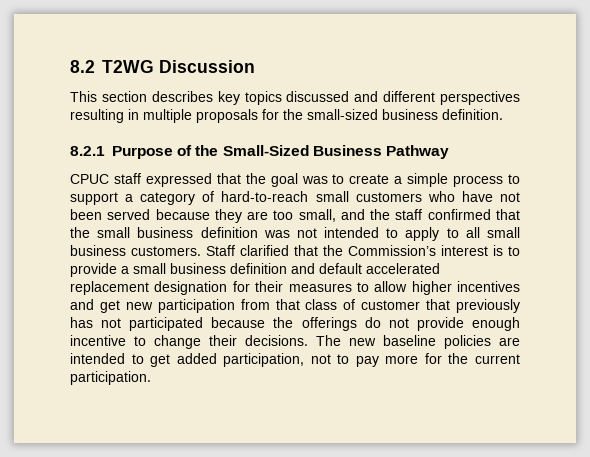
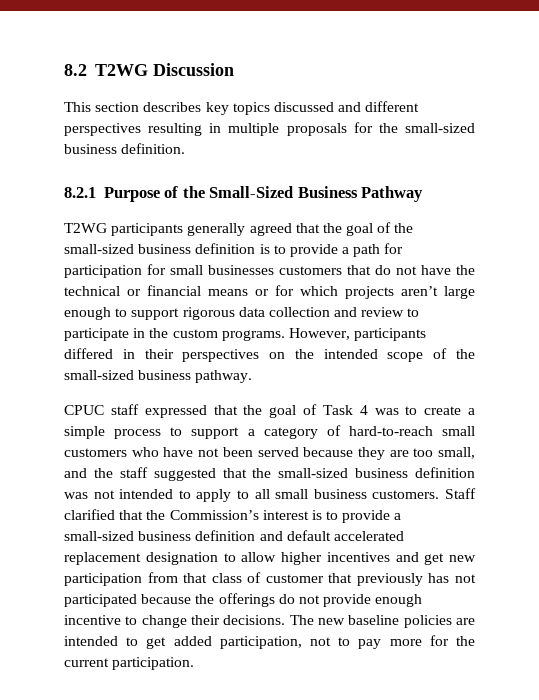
(449, 152) none -> [64,222,414,236] [64,243,404,257] [64,264,475,278] [64,285,475,299] [64,307,420,320] [64,328,427,341] [64,348,475,362] [64,370,253,383] // T2WG participants generally agreed that the goal of the small-sized business definition is to provide a path for participation for small businesses customers that do not have the technical or financial means or for which projects aren’t large enough to support rigorous data collection and review to participate in the custom programs. However, participants differed in their perspectives on the intended scope of the small-sized business pathway.
(298, 180) none -> [303,404,368,415] of Task 4
[427,209,520,220] [70,227,131,238] confirmed that the small -> [153,468,349,481] suggested that the small-sized
[133,263,166,274] small -> [64,531,134,541] small-sized
[232,281,352,292] for their measures -> (218, 558) none

